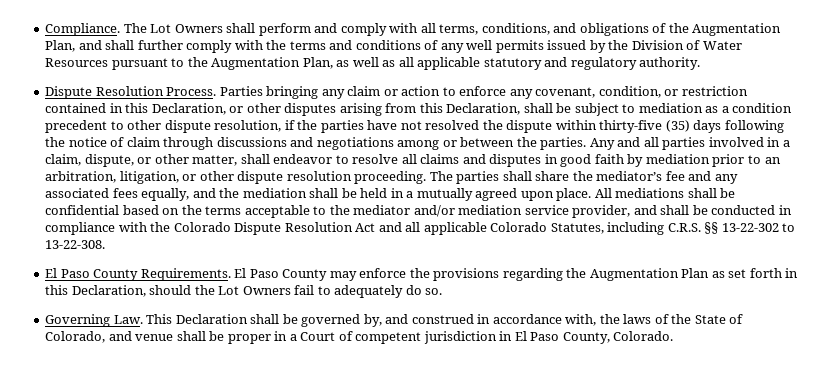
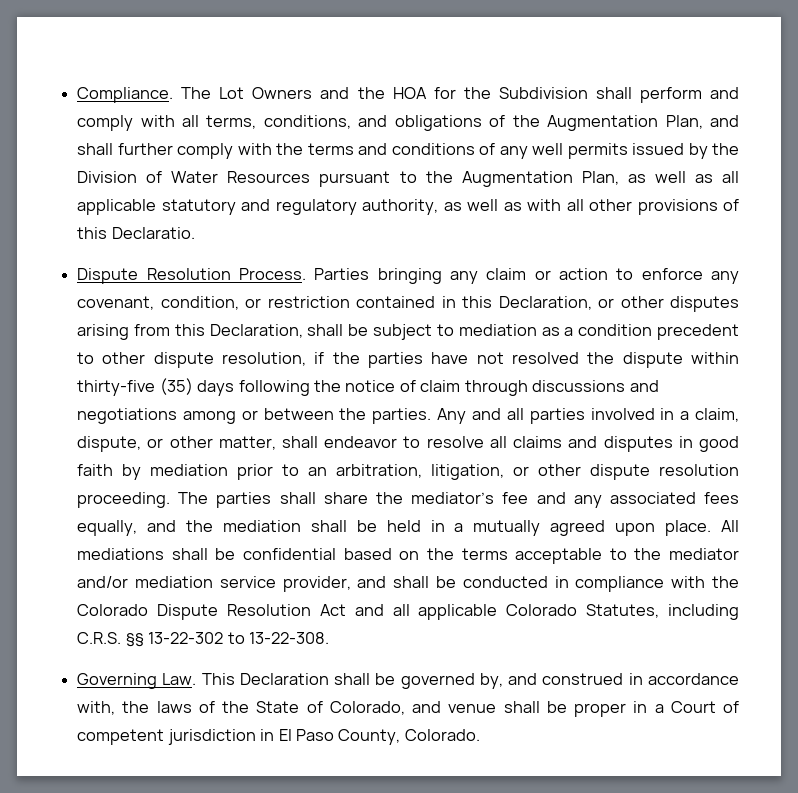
(223, 28) none -> [320,87,588,99] and the HOA for the Subdivision
[639,57,701,70] authority. -> [362,199,739,215] [77,227,195,239] authority, as well as with all other provisions of this Declaratio.
[45,268,799,281] [45,285,443,298] // El Paso County Requirements. El Paso County may enforce the provisions regarding the Augmentation Plan as set forth in this Declaration, should the Lot Owners fail to adequately do so. -> (329, 638) none

